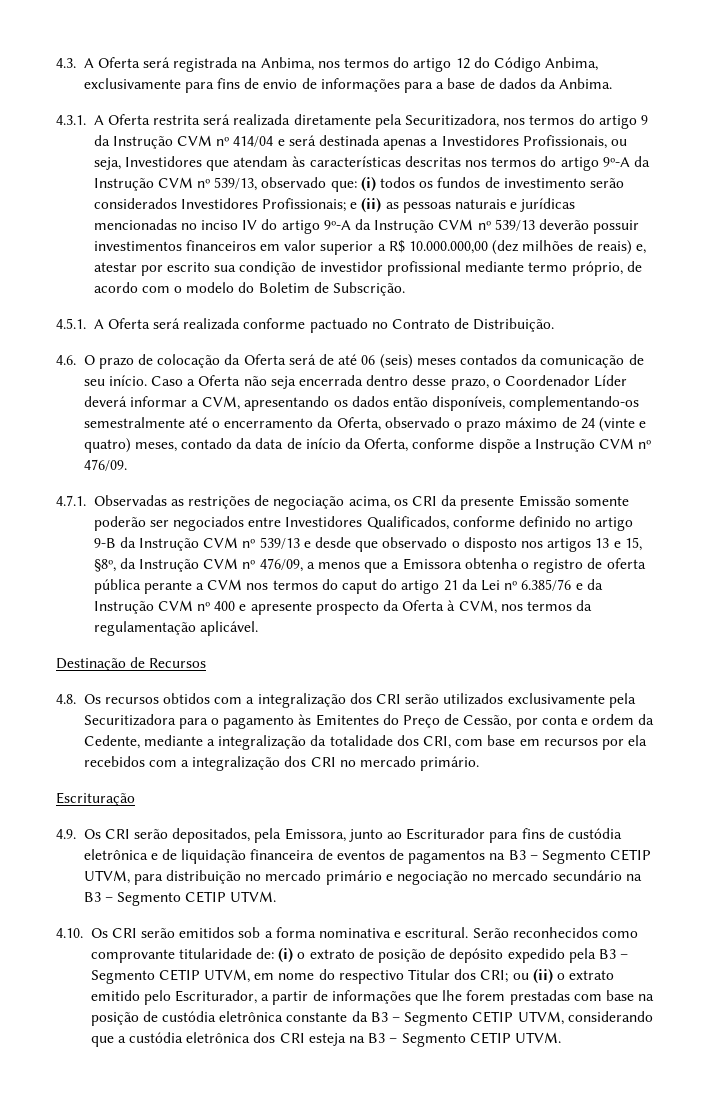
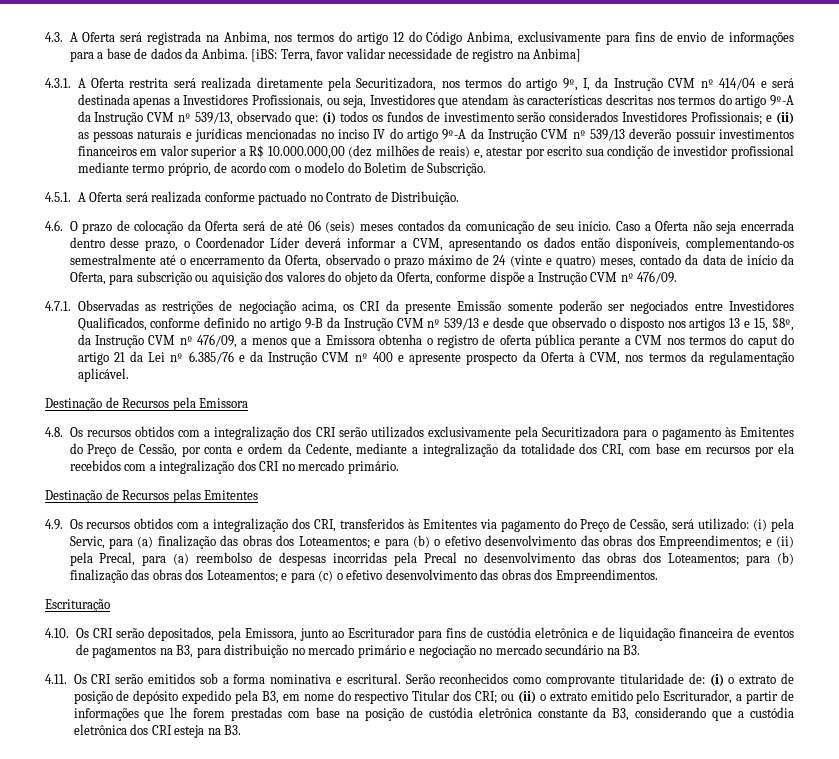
(613, 83) none -> [251,48,582,62] [iBS: Terra, favor validar necessidade de registro na Anbima]
[640,115,648,125] 9 -> [562,78,591,91] 9º, I,
(409, 445) none -> [109,271,433,285] para subscrição ou aquisição dos valores do objeto da Oferta,
(207, 663) none -> [172,397,249,411] pela Emissora
(480, 763) none -> [45,489,259,503] [45,518,794,532] [69,535,794,549] [69,552,795,566] [69,569,658,583] // Destinação de Recursos pelas Emitentes // 4.9. Os recursos obtidos com a integralização dos CRI, transferidos às Emitentes via pagamento do Preço de Cessão, será utilizado: (i) pela Servic, para (a) finalização das obras dos Loteamentos; e para (b) o efetivo desenvolvimento das obras dos Empreendimentos; e (ii) pela Precal, para (a) reembolso de despesas incorridas pela Precal no desenvolvimento das obras dos Loteamentos; para (b) finalização das obras dos Loteamentos; e para (c) o efetivo desenvolvimento das obras dos Empreendimentos.
[56,829,76,839] 4.9. -> [45,628,69,638] 4.10.
[508,849,652,864] [83,870,130,884] B3 – Segmento CETIP UTVM, -> [176,645,194,658] B3,
[83,891,277,906] [56,928,83,938] B3 – Segmento CETIP UTVM. // 4.10. -> [623,645,641,655] [45,674,67,684] B3. // 4.11.
[598,949,629,959] [90,969,251,984] B3 – Segmento CETIP UTVM, -> [261,691,279,704] B3,
[370,1011,564,1026] B3 – Segmento CETIP UTVM, -> [612,708,630,721] B3,
[368,1032,561,1047] B3 – Segmento CETIP UTVM. -> [224,725,242,735] B3.

